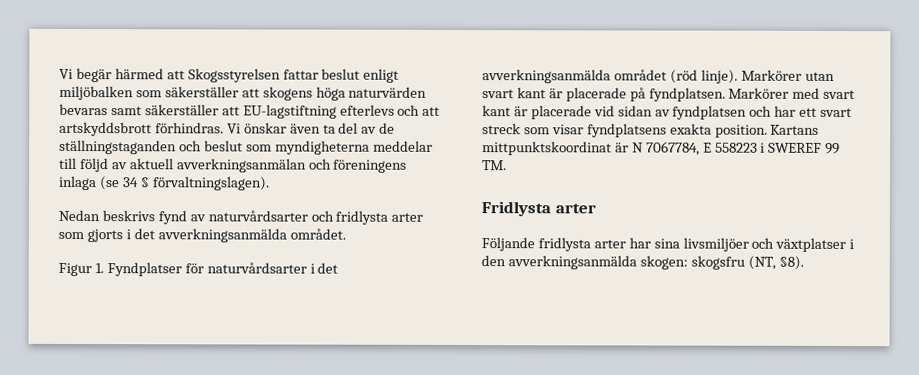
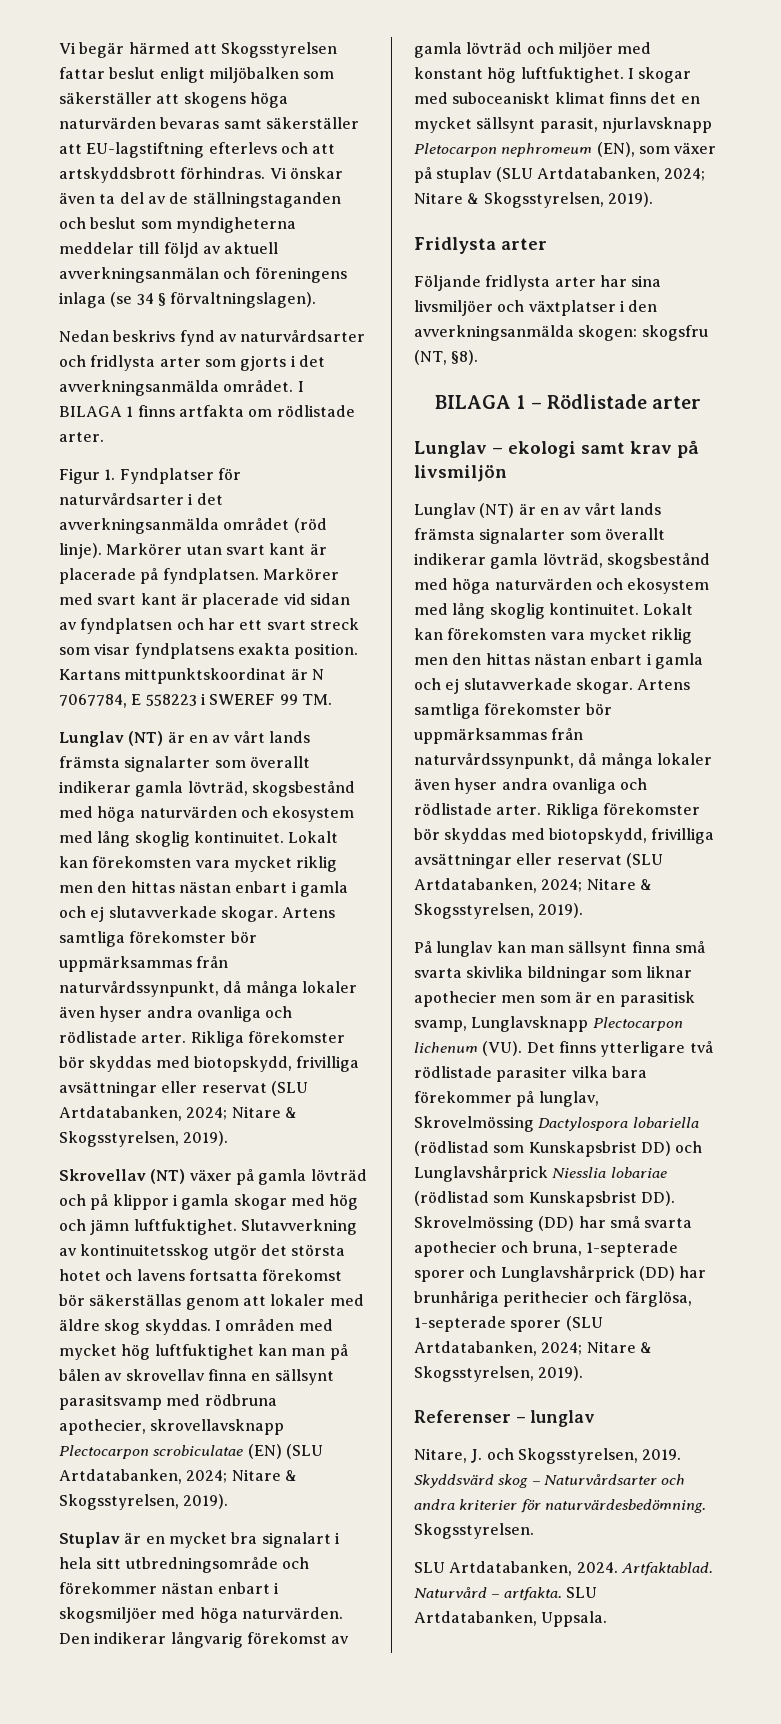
(346, 234) none -> [297,381,304,392] [59,405,355,417] [59,432,104,442] I BILAGA 1 finns artfakta om rödlistade arter.
(507, 165) none -> [59,731,310,747] [59,756,310,772] [59,781,355,797] [59,806,355,822] [59,831,339,847] [59,856,338,872] [59,881,348,897] [59,906,336,922] [59,931,257,947] [59,956,229,972] [59,981,357,997] [59,1006,293,1022] [59,1031,345,1047] [59,1056,360,1072] [59,1081,308,1097] [59,1106,297,1121] [59,1131,229,1147] [59,1169,367,1185] [59,1194,359,1210] [59,1219,357,1235] [59,1244,346,1260] [59,1269,343,1281] [59,1294,364,1310] [59,1319,333,1335] [59,1344,348,1360] [59,1369,334,1385] [59,1394,277,1410] [59,1419,285,1435] [59,1444,323,1459] [59,1469,297,1484] [59,1494,229,1510] [59,1532,340,1548] [59,1557,309,1573] [59,1582,279,1594] [59,1607,343,1623] [59,1632,350,1648] [414,42,652,58] [414,67,692,83] [414,92,700,104] [414,117,712,133] [414,142,717,157] [414,167,706,183] [414,192,653,208] // Lunglav (NT) är en av vårt lands främsta signalarter som överallt indikerar gamla lövträd, skogsbestånd med höga naturvärden och ekosystem med lång skoglig kontinuitet. Lokalt kan förekomsten vara mycket riklig men den hittas nästan enbart i gamla och ej slutavverkade skogar. Artens samtliga förekomster bör uppmärksammas från naturvårdssynpunkt, då många lokaler även hyser andra ovanliga och rödlistade arter. Rikliga förekomster bör skyddas med biotopskydd, frivilliga avsättningar eller reservat (SLU Artdatabanken, 2024; Nitare & Skogsstyrelsen, 2019). // Skrovellav (NT) växer på gamla lövträd och på klippor i gamla skogar med hög och jämn luftfuktighet. Slutavverkning av kontinuitetsskog utgör det största hotet och lavens fortsatta förekomst bör säkerställas genom att lokaler med äldre skog skyddas. I områden med mycket hög luftfuktighet kan man på bålen av skrovellav finna en sällsynt parasitsvamp med rödbruna apothecier, skrovellavsknapp Plectocarpon scrobiculatae (EN) (SLU Artdatabanken, 2024; Nitare & Skogsstyrelsen, 2019). // Stuplav är en mycket bra signalart i hela sitt utbredningsområde och förekommer nästan enbart i skogsmiljöer med höga naturvärden. Den indikerar långvarig förekomst av gamla lövträd och miljöer med konstant hög luftfuktighet. I skogar med suboceaniskt klimat finns det en mycket sällsynt parasit, njurlavsknapp Pletocarpon nephromeum (EN), som växer på stuplav (SLU Artdatabanken, 2024; Nitare & Skogsstyrelsen, 2019).
(804, 262) none -> [434,394,702,409] [414,440,699,458] [414,465,507,482] [414,503,661,519] [414,528,665,544] [414,553,710,569] [414,578,710,594] [414,603,694,619] [414,628,693,644] [414,653,703,669] [414,678,691,694] [414,703,612,719] [414,728,584,744] [414,753,712,769] [414,778,648,794] [414,803,700,819] [414,828,715,844] [414,853,663,869] [414,878,652,893] [414,903,584,919] [414,941,705,957] [414,966,693,982] [414,991,695,1007] [414,1016,683,1032] [414,1041,713,1057] [414,1066,647,1082] [414,1091,599,1107] [414,1116,699,1132] [414,1141,703,1157] [414,1166,667,1182] [414,1191,675,1207] [414,1216,693,1232] [414,1241,678,1257] [414,1266,707,1282] [414,1291,692,1307] [414,1316,603,1332] [414,1341,652,1356] [414,1366,584,1382] [414,1410,596,1427] [414,1448,682,1464] [414,1474,686,1488] [414,1499,706,1513] [414,1523,534,1539] [414,1561,713,1576] [414,1587,597,1601] [414,1611,608,1627] // BILAGA 1 – Rödlistade arter // Lunglav – ekologi samt krav på livsmiljön // Lunglav (NT) är en av vårt lands främsta signalarter som överallt indikerar gamla lövträd, skogsbestånd med höga naturvärden och ekosystem med lång skoglig kontinuitet. Lokalt kan förekomsten vara mycket riklig men den hittas nästan enbart i gamla och ej slutavverkade skogar. Artens samtliga förekomster bör uppmärksammas från naturvårdssynpunkt, då många lokaler även hyser andra ovanliga och rödlistade arter. Rikliga förekomster bör skyddas med biotopskydd, frivilliga avsättningar eller reservat (SLU Artdatabanken, 2024; Nitare & Skogsstyrelsen, 2019). // På lunglav kan man sällsynt finna små svarta skivlika bildningar som liknar apothecier men som är en parasitisk svamp, Lunglavsknapp Plectocarpon lichenum (VU). Det finns ytterligare två rödlistade parasiter vilka bara förekommer på lunglav, Skrovelmössing Dactylospora lobariella (rödlistad som Kunskapsbrist DD) och Lunglavshårprick Niesslia lobariae (rödlistad som Kunskapsbrist DD). Skrovelmössing (DD) har små svarta apothecier och bruna, 1-septerade sporer och Lunglavshårprick (DD) har brunhåriga perithecier och färglösa, 1-septerade sporer (SLU Artdatabanken, 2024; Nitare & Skogsstyrelsen, 2019). // Referenser – lunglav // Nitare, J. och Skogsstyrelsen, 2019. Skyddsvärd skog – Naturvårdsarter och andra kriterier för naturvärdesbedömning. Skogsstyrelsen. // SLU Artdatabanken, 2024. Artfaktablad. Naturvård – artfakta. SLU Artdatabanken, Uppsala.

